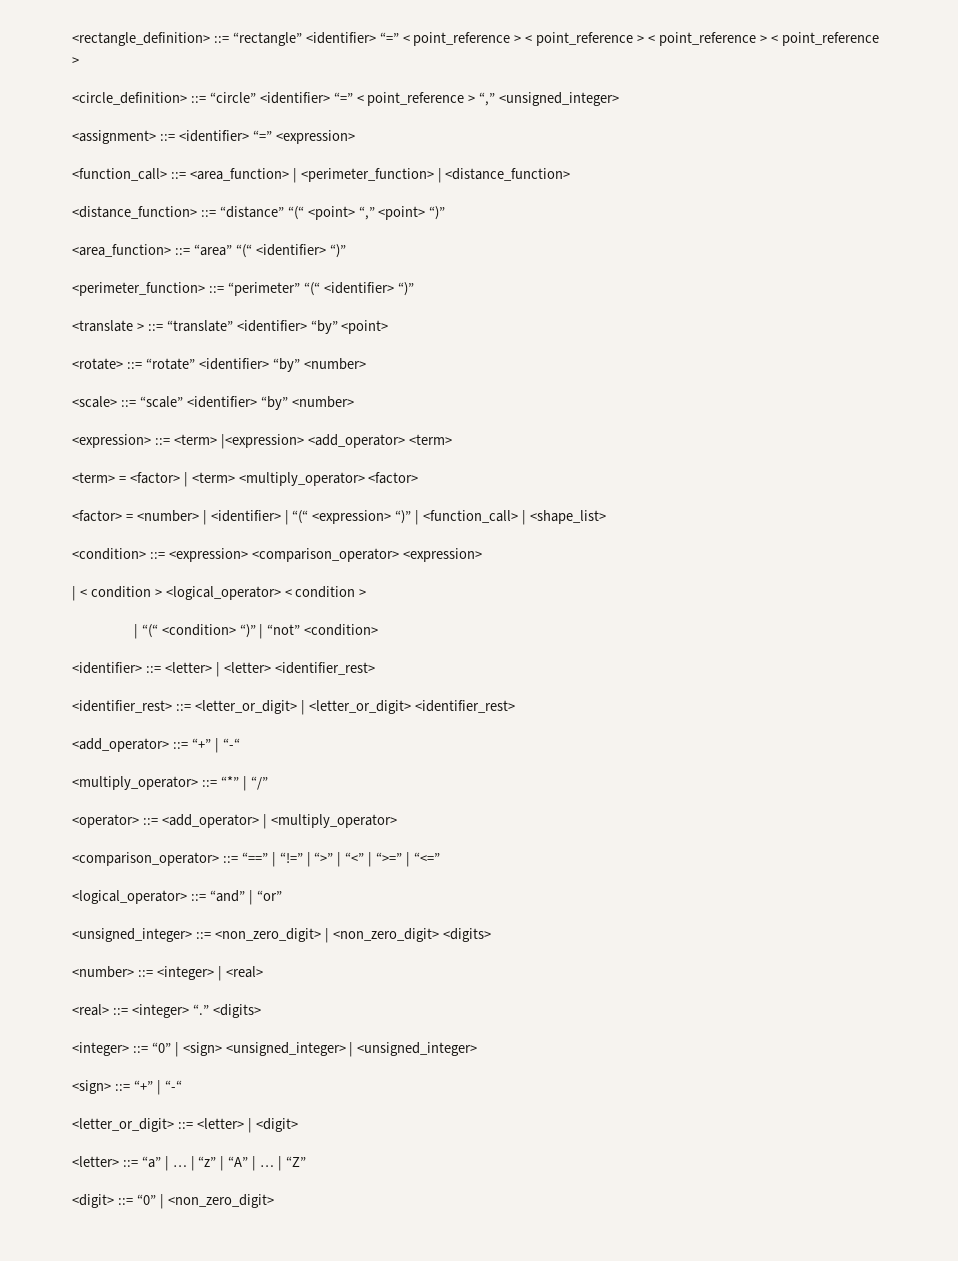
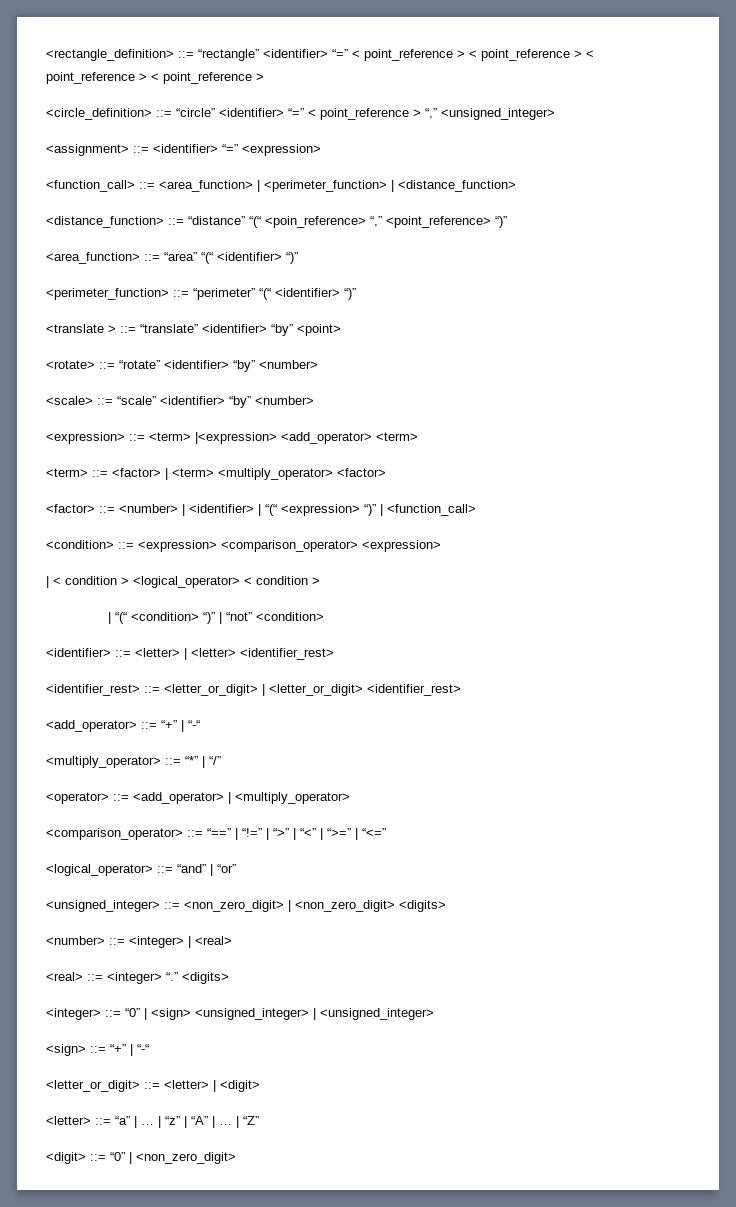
[307,206,426,220] <point> “,” <point> -> [265,216,491,228] <poin_reference> “,” <point_reference>
[118,476,126,483] = -> [92,470,108,477] ::=
[125,514,133,521] = -> [99,506,115,513] ::=
[522,510,606,525] | <shape_list> -> (476, 510) none

